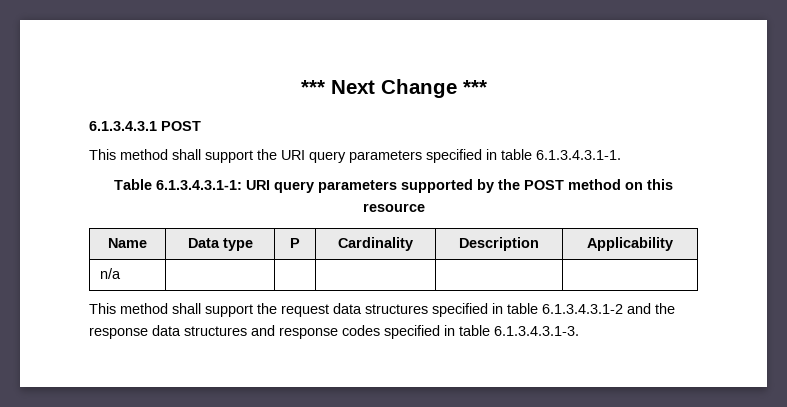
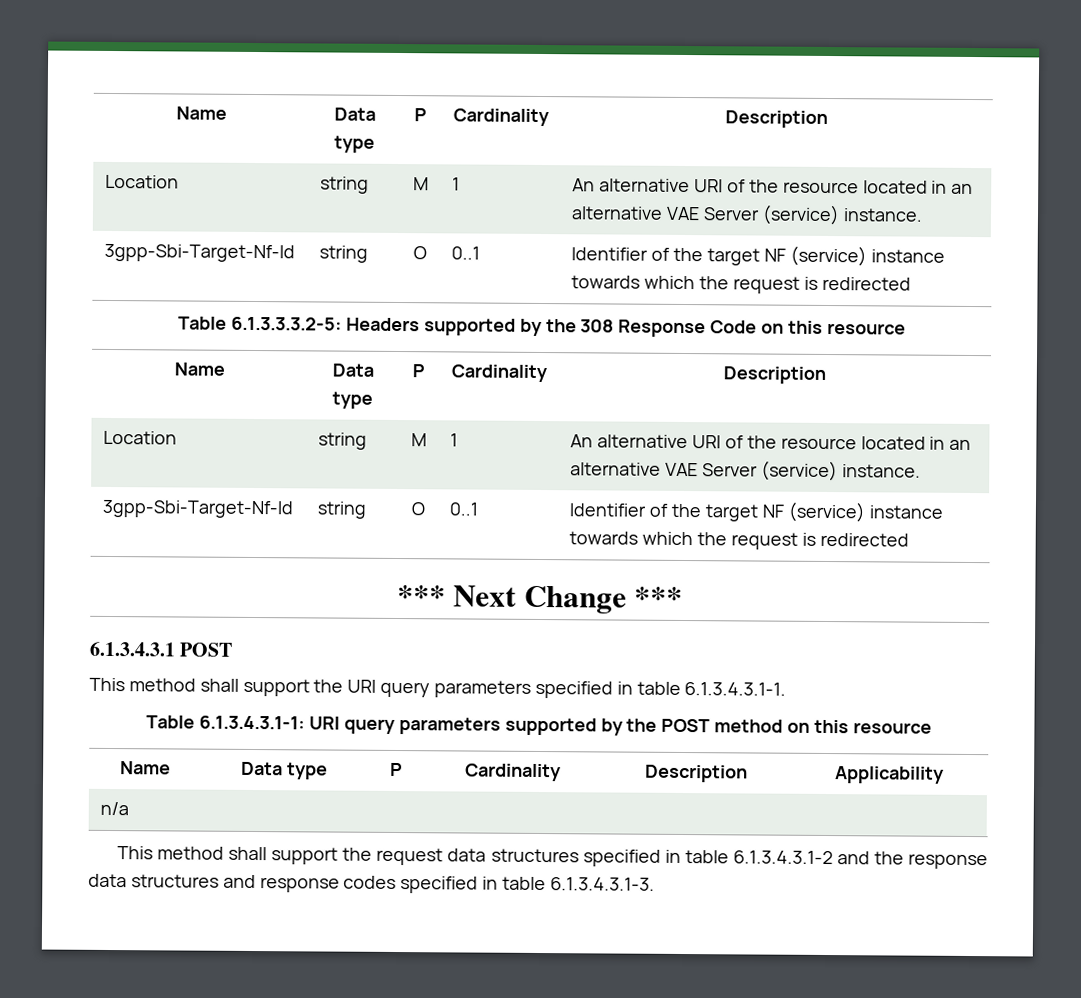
(300, 87) none -> [176,106,227,120] [333,107,376,121] [334,135,375,153] [414,108,427,122] [453,108,549,127] [725,110,828,128] [105,174,180,189] [320,176,370,194] [412,177,429,191] [452,177,461,191] [572,178,974,195] [571,204,923,226] [104,243,296,263] [319,245,369,263] [412,246,427,260] [451,246,481,260] [571,245,945,267] [571,275,911,294] [178,316,906,338] [174,362,225,376] [331,363,374,377] [332,391,373,409] [412,364,425,378] [451,364,547,383] [723,366,826,384] [103,430,178,445] [318,432,368,450] [410,433,427,447] [450,433,459,447] [570,434,972,451] [570,460,921,482] [102,499,294,519] [317,501,367,519] [410,502,425,516] [449,502,479,516] [569,501,943,523] [569,531,909,550] Name | Data type | P | Cardinality | Description // Location | string | M | 1 | An alternative URI of the resource located in an alternative VAE Server (service) instance. // 3gpp-Sbi-Target-Nf-Id | string | O | 0..1 | Identifier of the target NF (service) instance towards which the request is redirected // Table 6.1.3.3.3.2-5: Headers supported by the 308 Response Code on this resource // Name | Data type | P | Cardinality | Description // Location | string | M | 1 | An alternative URI of the resource located in an alternative VAE Server (service) instance. // 3gpp-Sbi-Target-Nf-Id | string | O | 0..1 | Identifier of the target NF (service) instance towards which the request is redirected //

